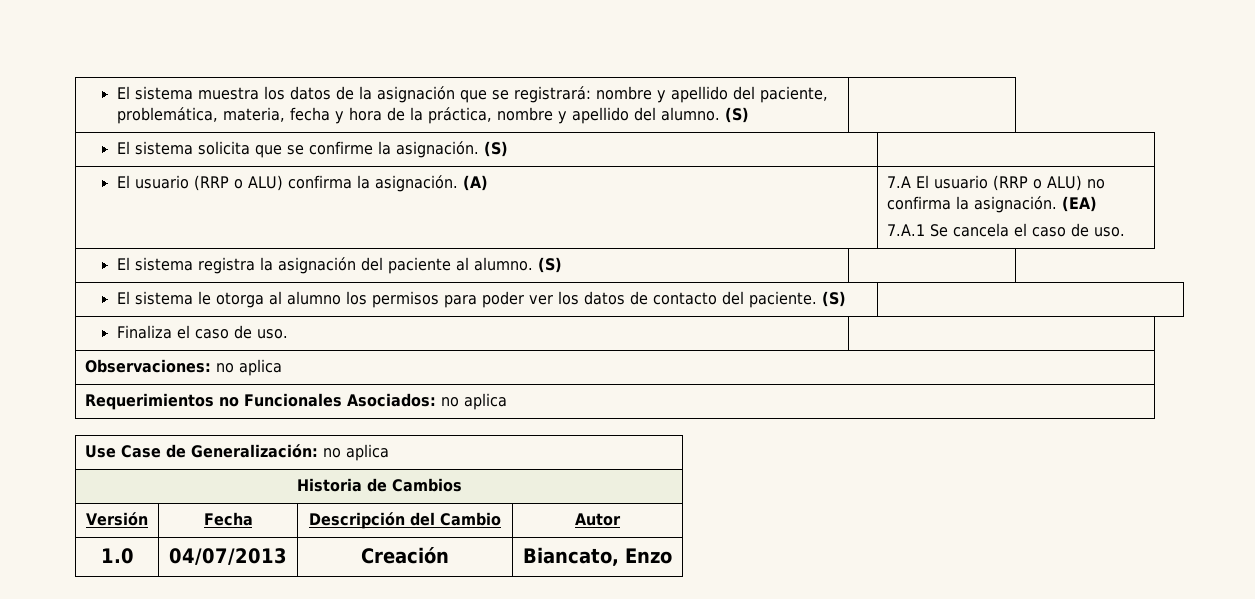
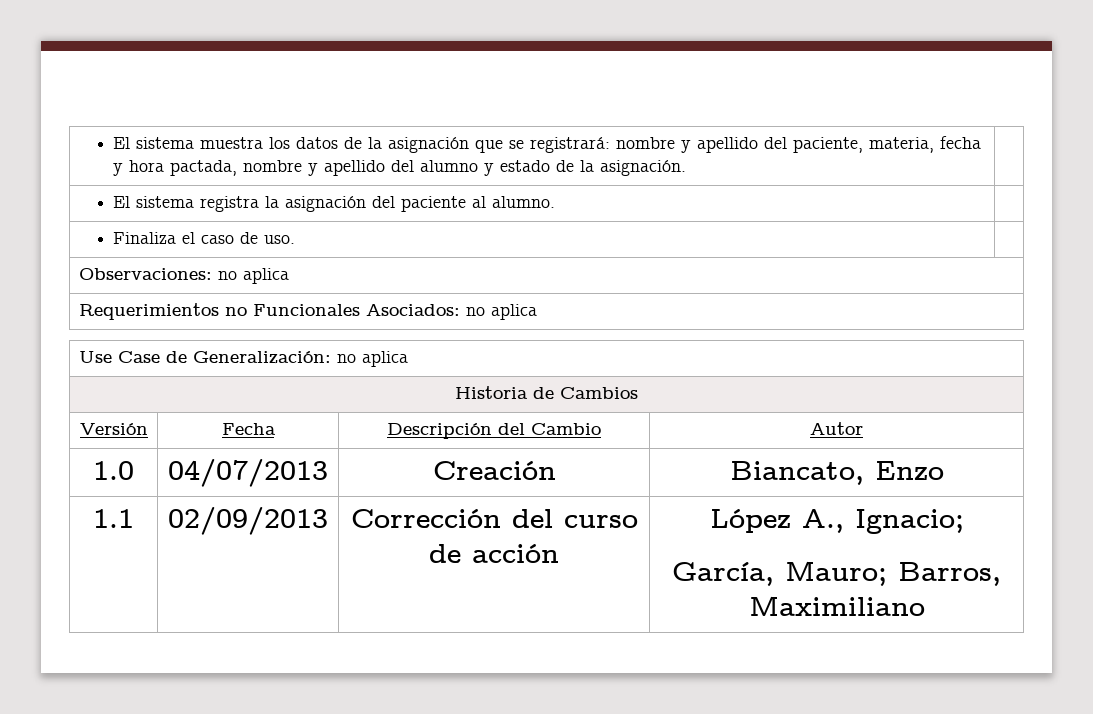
[116,107,218,124] problemática, -> (864, 145) none
[386,107,749,124] [116,141,508,158] [116,175,488,192] [887,175,1106,191] [887,196,1098,213] [887,223,1126,237] de la práctica, nombre y apellido del alumno. (S) | // El sistema solicita que se confirme la asignación. (S) | // El usuario (RRP o ALU) confirma la asignación. (A) | 7.A El usuario (RRP o ALU) no confirma la asignación. (EA) // 7.A.1 Se cancela el caso de uso. -> [170,160,687,176] pactada, nombre y apellido del alumno y estado de la asignación. |
[537,257,562,273] [116,291,846,308] (S) | // El sistema le otorga al alumno los permisos para poder ver los datos de contacto del paciente. (S) -> (556, 202) none
(672, 556) none -> [93,509,134,528] [168,507,328,535] [350,509,638,528] [429,544,559,563] [709,509,964,534] [672,561,1001,586] [748,596,925,616] // 1.1 | 02/09/2013 | Corrección del curso de acción | López A., Ignacio; // García, Mauro; Barros, Maximiliano

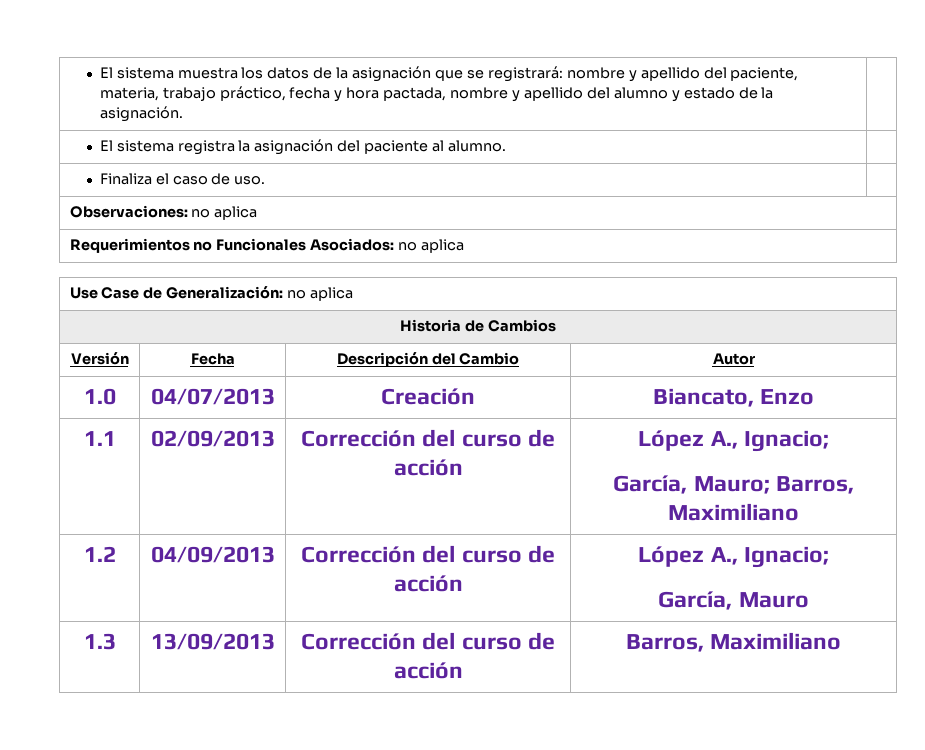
(935, 145) none -> [162,86,286,101] trabajo práctico,
(925, 606) none -> [83,546,116,562] [150,546,275,563] [301,545,555,563] [393,575,463,592] [638,546,829,568] [658,591,809,610] [83,633,116,650] [150,633,275,650] [301,632,555,650] [393,662,463,679] [625,632,842,652] // 1.2 | 04/09/2013 | Corrección del curso de acción | López A., Ignacio; // García, Mauro // 1.3 | 13/09/2013 | Corrección del curso de acción | Barros, Maximiliano

